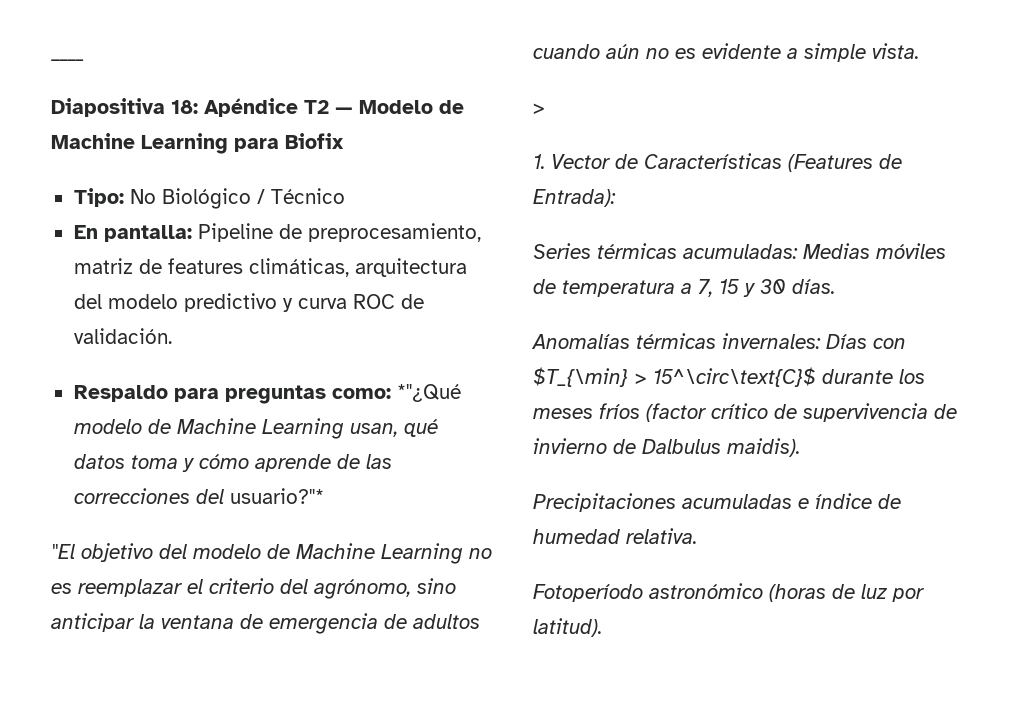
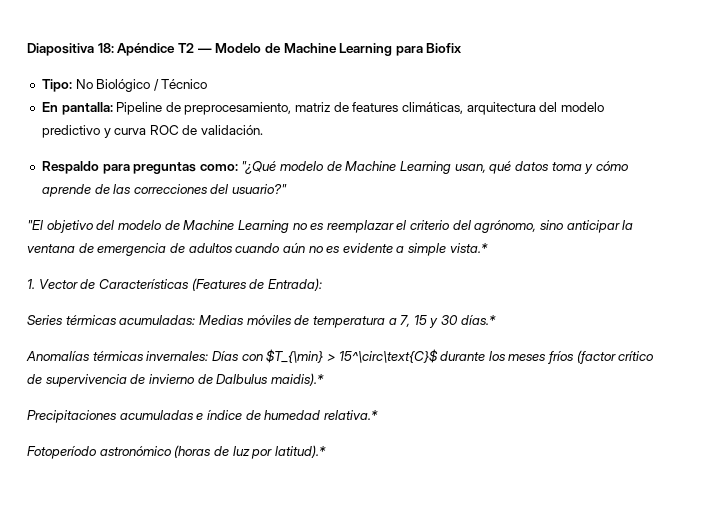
[51,59,84,61] ____ // -> (27, 49) none
[396,384,461,402] *"¿Qué -> [241,161,277,174] "¿Qué
[229,488,324,504] usuario?"* -> [232,184,288,194] usuario?"
[872,43,919,59] [533,103,545,114] vista. // > -> [449,243,488,253] vista.*
[792,279,835,294] días. -> [460,314,496,325] días.*
[727,438,800,457] maidis). -> [270,373,324,386] maidis).*
[626,528,697,544] relativa. -> [323,410,378,420] relativa.*
[533,618,602,637] latitud). -> [274,445,326,458] latitud).*

